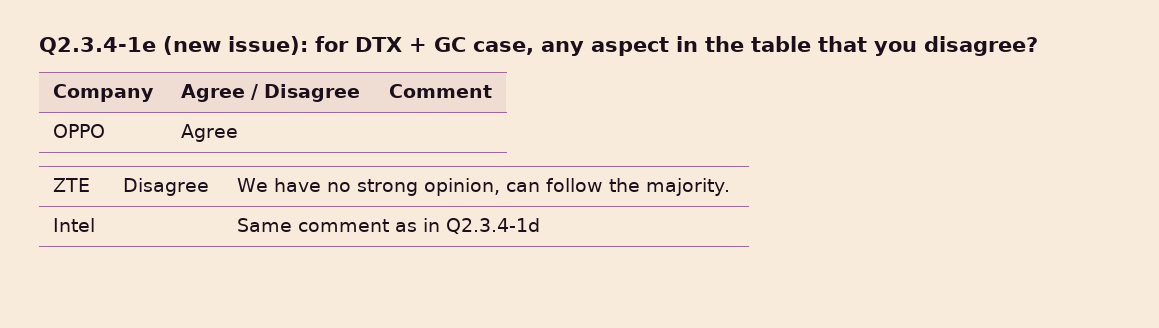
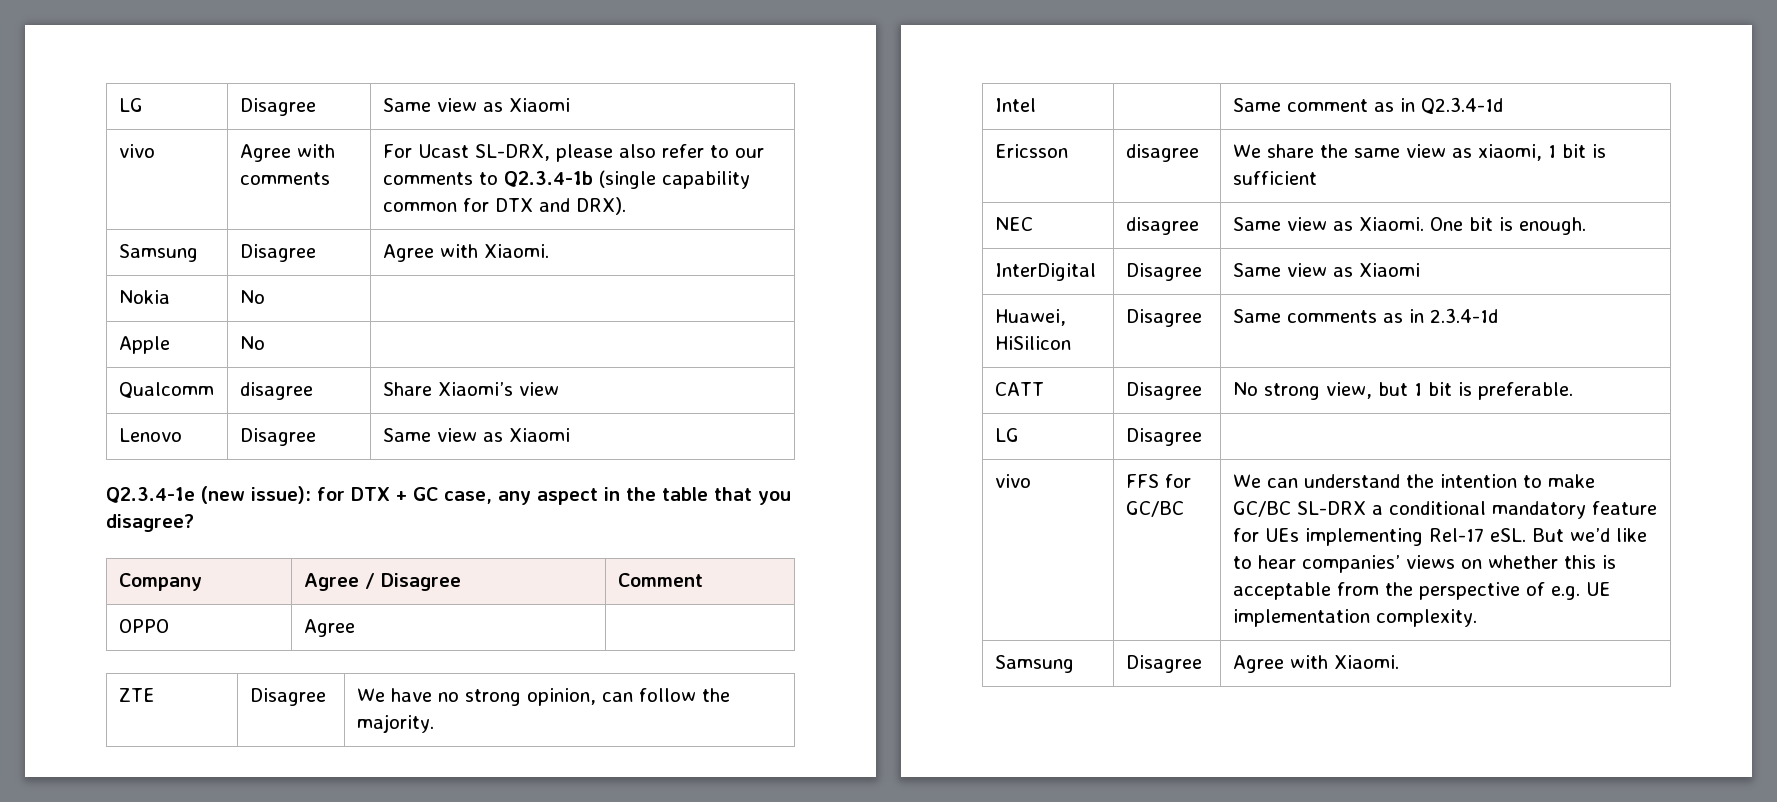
(39, 46) none -> [118,98,143,112] [239,98,316,116] [382,98,570,112] [118,144,155,158] [239,144,335,162] [239,172,330,185] [382,144,764,162] [382,170,750,189] [382,197,626,215] [118,244,198,262] [239,244,316,262] [382,244,549,262] [118,290,170,304] [239,290,265,304] [118,336,170,354] [239,336,265,350] [118,382,214,398] [239,382,313,400] [382,382,559,396] [118,428,182,442] [239,428,316,446] [382,428,570,442] LG | Disagree | Same view as Xiaomi // vivo | Agree with comments | For Ucast SL-DRX, please also refer to our comments to Q2.3.4-1b (single capability common for DTX and DRX). // Samsung | Disagree | Agree with Xiaomi. // Nokia | No | // Apple | No | // Qualcomm | disagree | Share Xiaomi’s view // Lenovo | Disagree | Same view as Xiaomi //
(540, 226) none -> [994,144,1068,158] [1125,144,1199,162] [1232,144,1606,161] [1232,171,1317,185] [994,217,1033,231] [1125,217,1199,235] [1232,217,1586,235] [994,263,1096,281] [1125,263,1202,281] [1232,263,1420,277] [994,309,1066,326] [994,336,1071,350] [1125,309,1202,327] [1232,308,1498,323] [994,382,1044,396] [1125,382,1202,400] [1232,382,1573,400] [994,428,1019,442] [1125,428,1202,446] [994,474,1031,488] [1125,474,1191,488] [1125,501,1184,517] [1232,474,1595,488] [1232,501,1657,519] [1232,528,1647,546] [1232,555,1616,573] [1232,582,1611,600] [1232,609,1477,627] [994,655,1074,673] [1125,655,1202,673] [1232,655,1399,673] // Ericsson | disagree | We share the same view as xiaomi, 1 bit is sufficient // NEC | disagree | Same view as Xiaomi. One bit is enough. // InterDigital | Disagree | Same view as Xiaomi // Huawei, HiSilicon | Disagree | Same comments as in 2.3.4-1d // CATT | Disagree | No strong view, but 1 bit is preferable. // LG | Disagree | // vivo | FFS for GC/BC | We can understand the intention to make GC/BC SL-DRX a conditional mandatory feature for UEs implementing Rel-17 eSL. But we’d like to hear companies’ views on whether this is acceptable from the perspective of e.g. UE implementation complexity. // Samsung | Disagree | Agree with Xiaomi.

